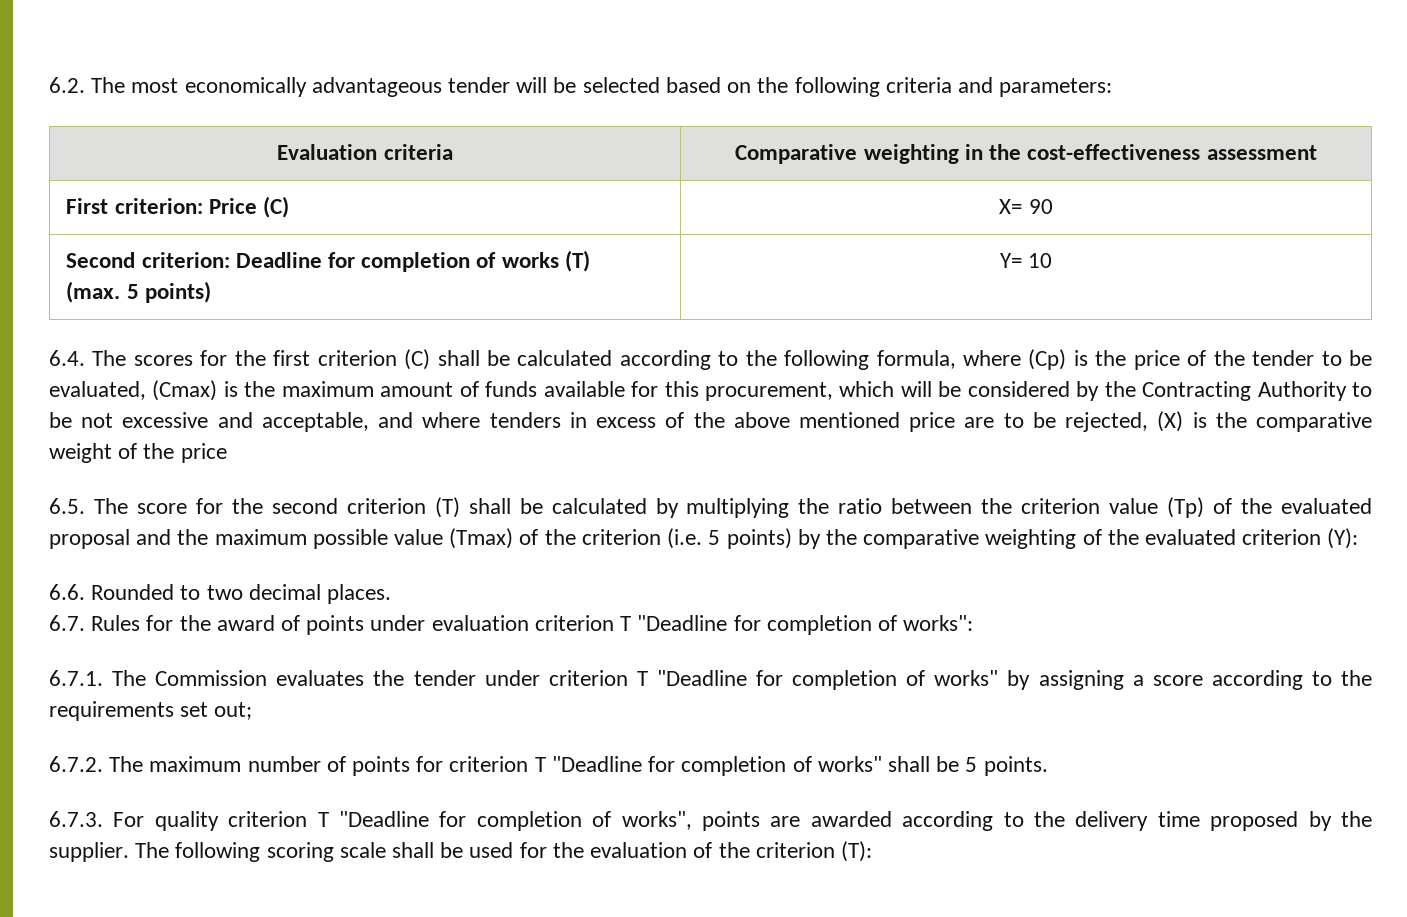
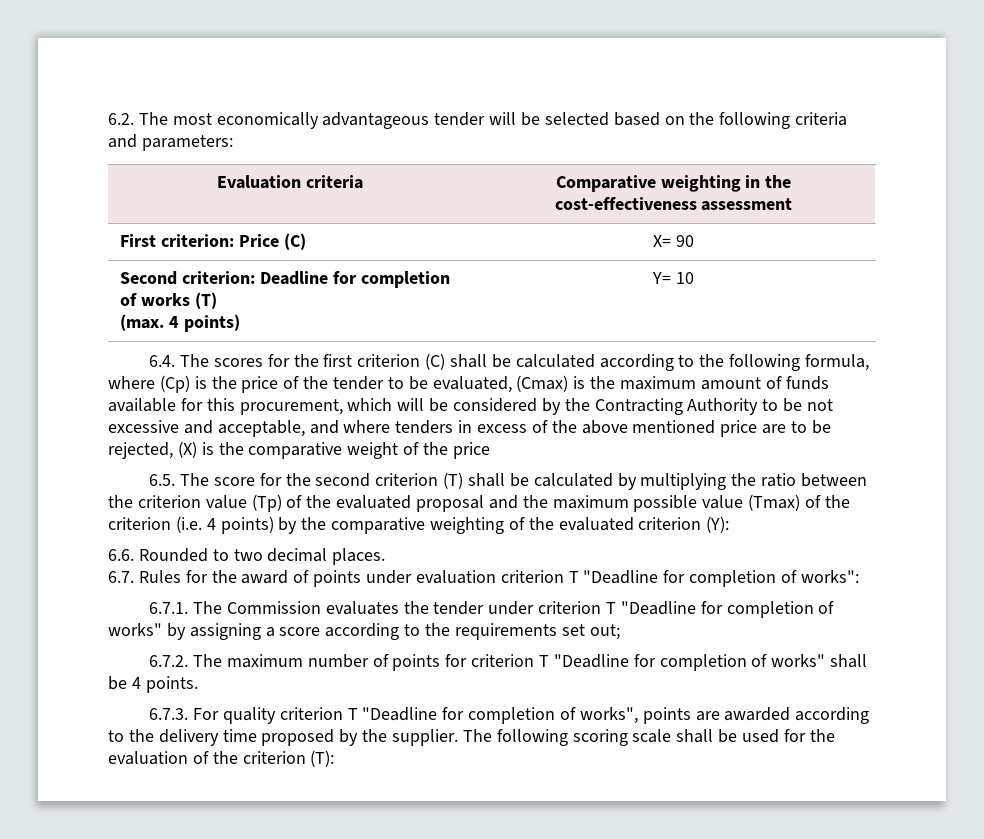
[126,284,139,299] 5 -> [169,316,180,328] 4
[708,530,721,545] 5 -> [206,518,216,530] 4
[965,757,978,772] 5 -> [131,677,141,689] 4

